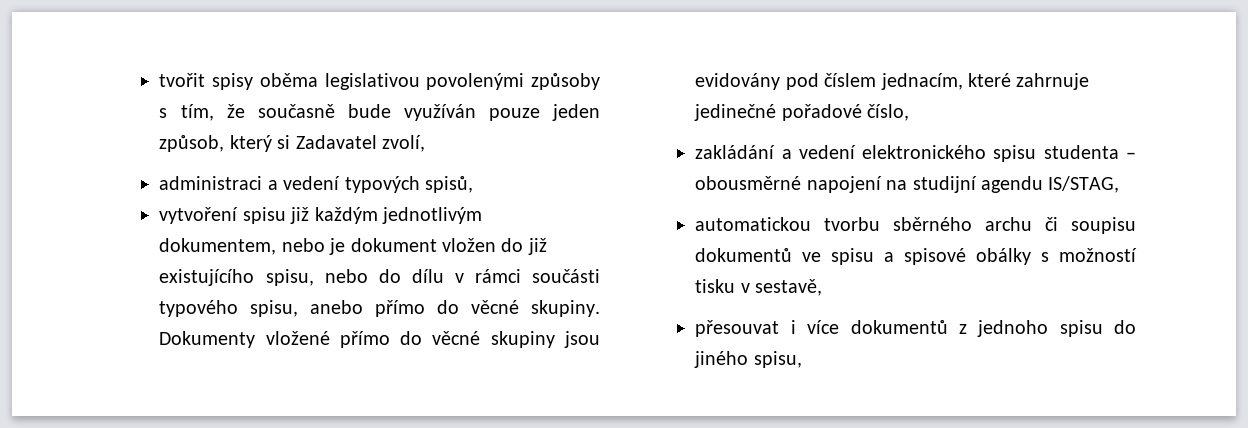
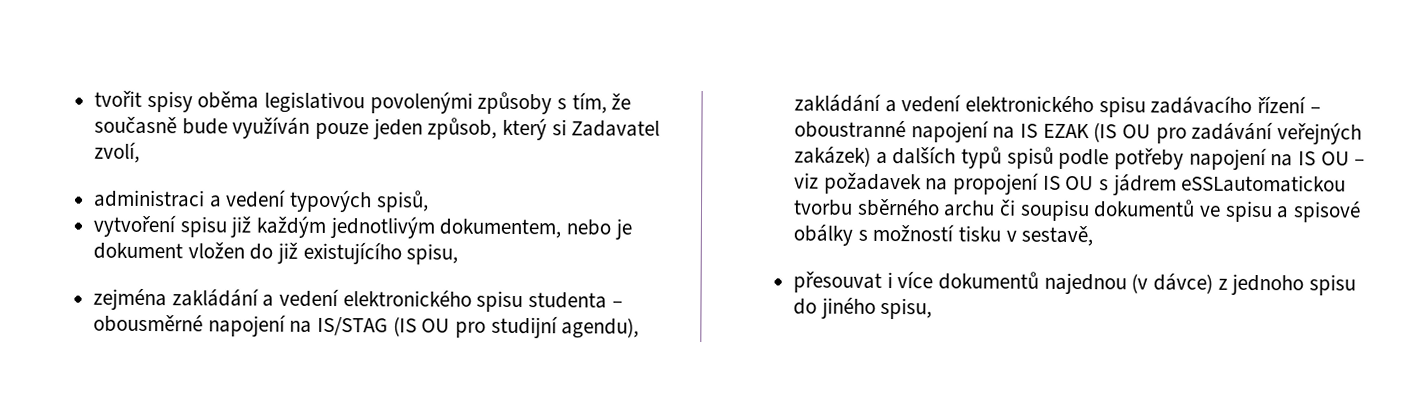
[324,269,600,283] [159,300,600,317] [159,331,600,348] [695,73,1090,90] [694,104,910,121] nebo do dílu v rámci součásti typového spisu, anebo přímo do věcné skupiny. Dokumenty vložené přímo do věcné skupiny jsou evidovány pod číslem jednacím, které zahrnuje jedinečné pořadové číslo, // -> [93,288,168,311] // zejména
[912,176,1120,193] [695,217,812,231] studijní agendu IS/STAG, // automatickou -> [317,315,640,339] [794,93,1321,118] [794,120,1363,145] [794,146,1366,171] [794,172,1347,196] IS/STAG (IS OU pro studijní agendu), zakládání a vedení elektronického spisu zadávacího řízení – oboustranné napojení na IS EZAK (IS OU pro zadávání veřejných zakázek) a dalších typů spisů podle potřeby napojení na IS OU – viz požadavek na propojení IS OU s jádrem eSSLautomatickou
(948, 327) none -> [1043,272,1214,295] najednou (v dávce)

